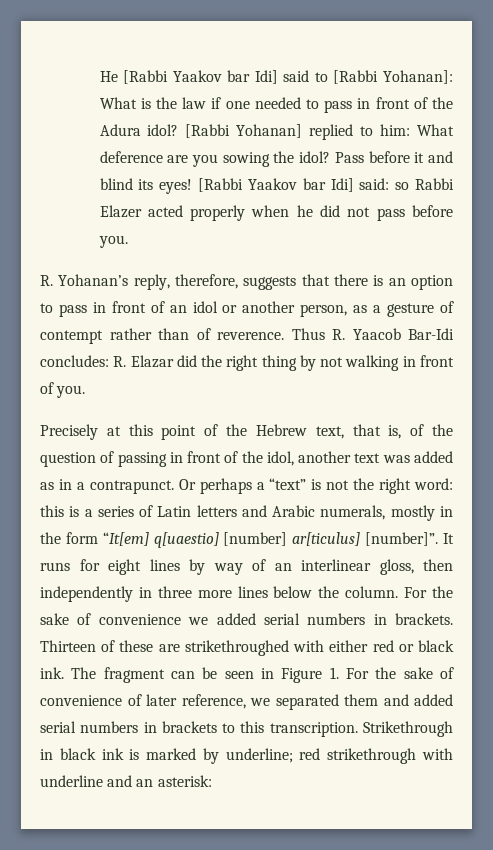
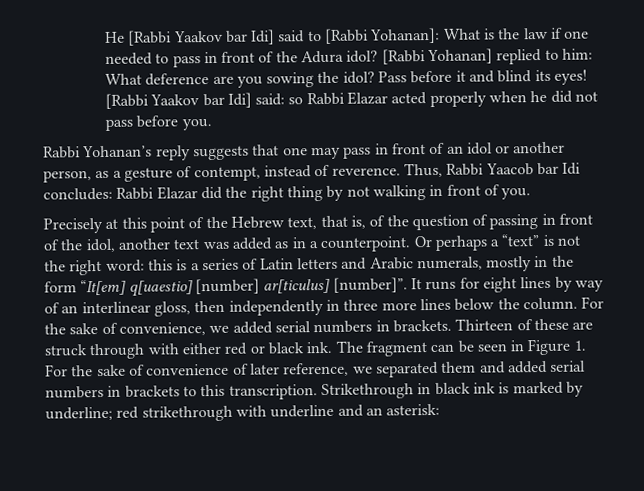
[99,205,142,218] Elazer -> [347,91,389,105] Elazar
[40,274,453,290] [40,303,53,313] R. Yohanan’s reply, therefore, suggests that there is an option to -> [43,144,341,161] Rabbi Yohanan’s reply suggests that one may
[40,328,454,344] [40,355,127,367] contempt rather than of reverence. Thus R. Yaacob Bar-Idi concludes: R. -> [193,162,582,182] [43,187,155,201] contempt, instead of reverence. Thus, Rabbi Yaacob bar Idi concludes: Rabbi
[89,480,174,494] contrapunct. -> [320,236,412,253] counterpoint.
[98,614,181,625] convenience -> [118,322,206,336] convenience,
[184,640,289,656] strikethroughed -> [44,343,146,360] struck through

